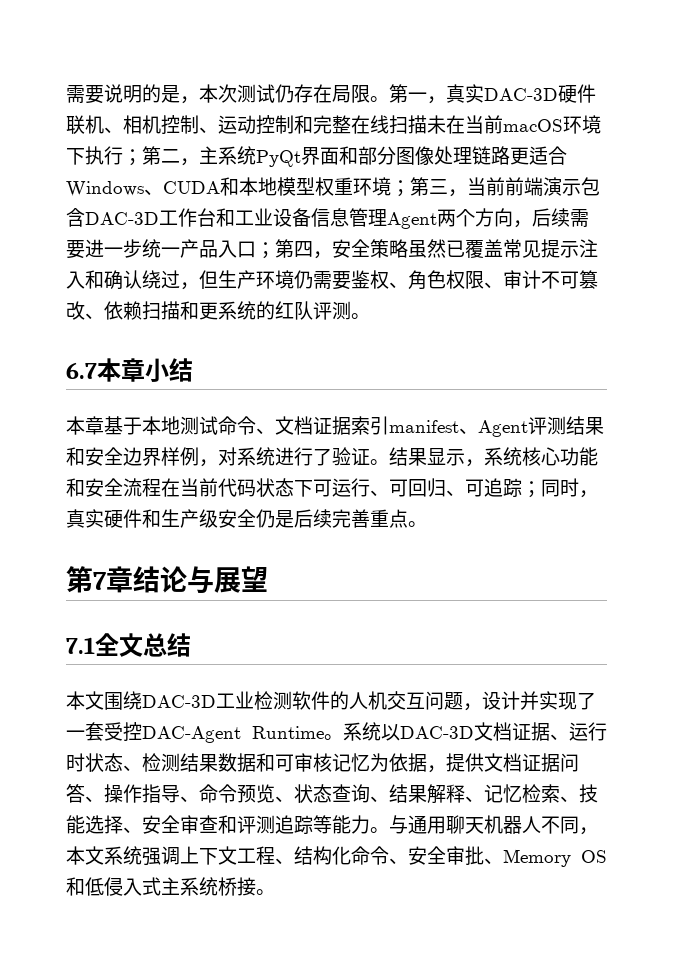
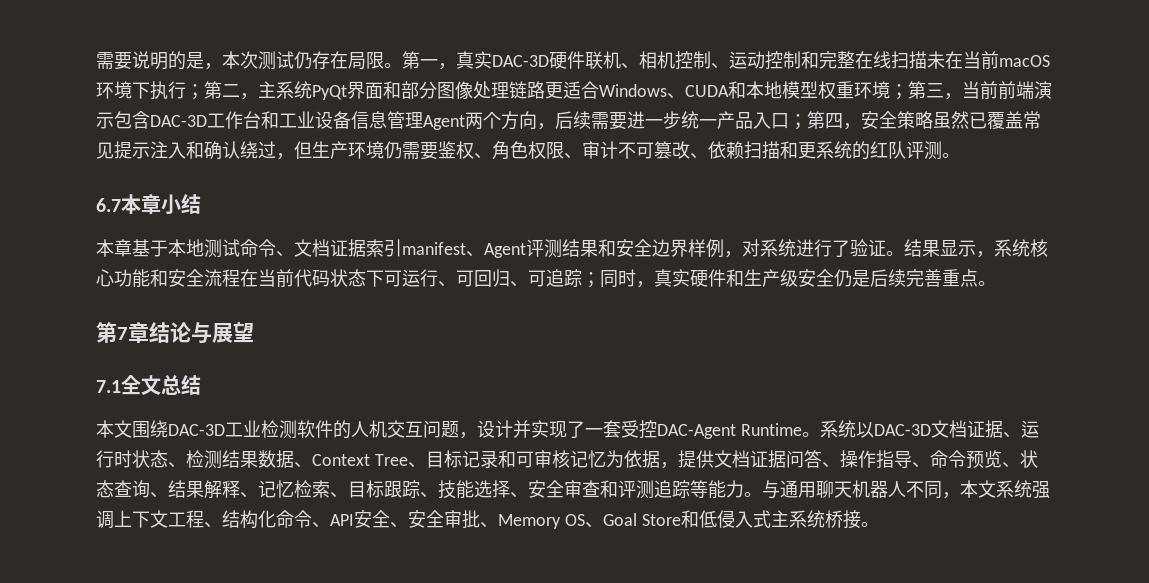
(256, 762) none -> [294,450,498,468] 、Context Tree、目标记录
(579, 799) none -> [348,480,438,498] 目标跟踪、
(408, 861) none -> [330,510,408,528] API安全、
(607, 856) none -> [584,513,681,528] 、Goal Store

